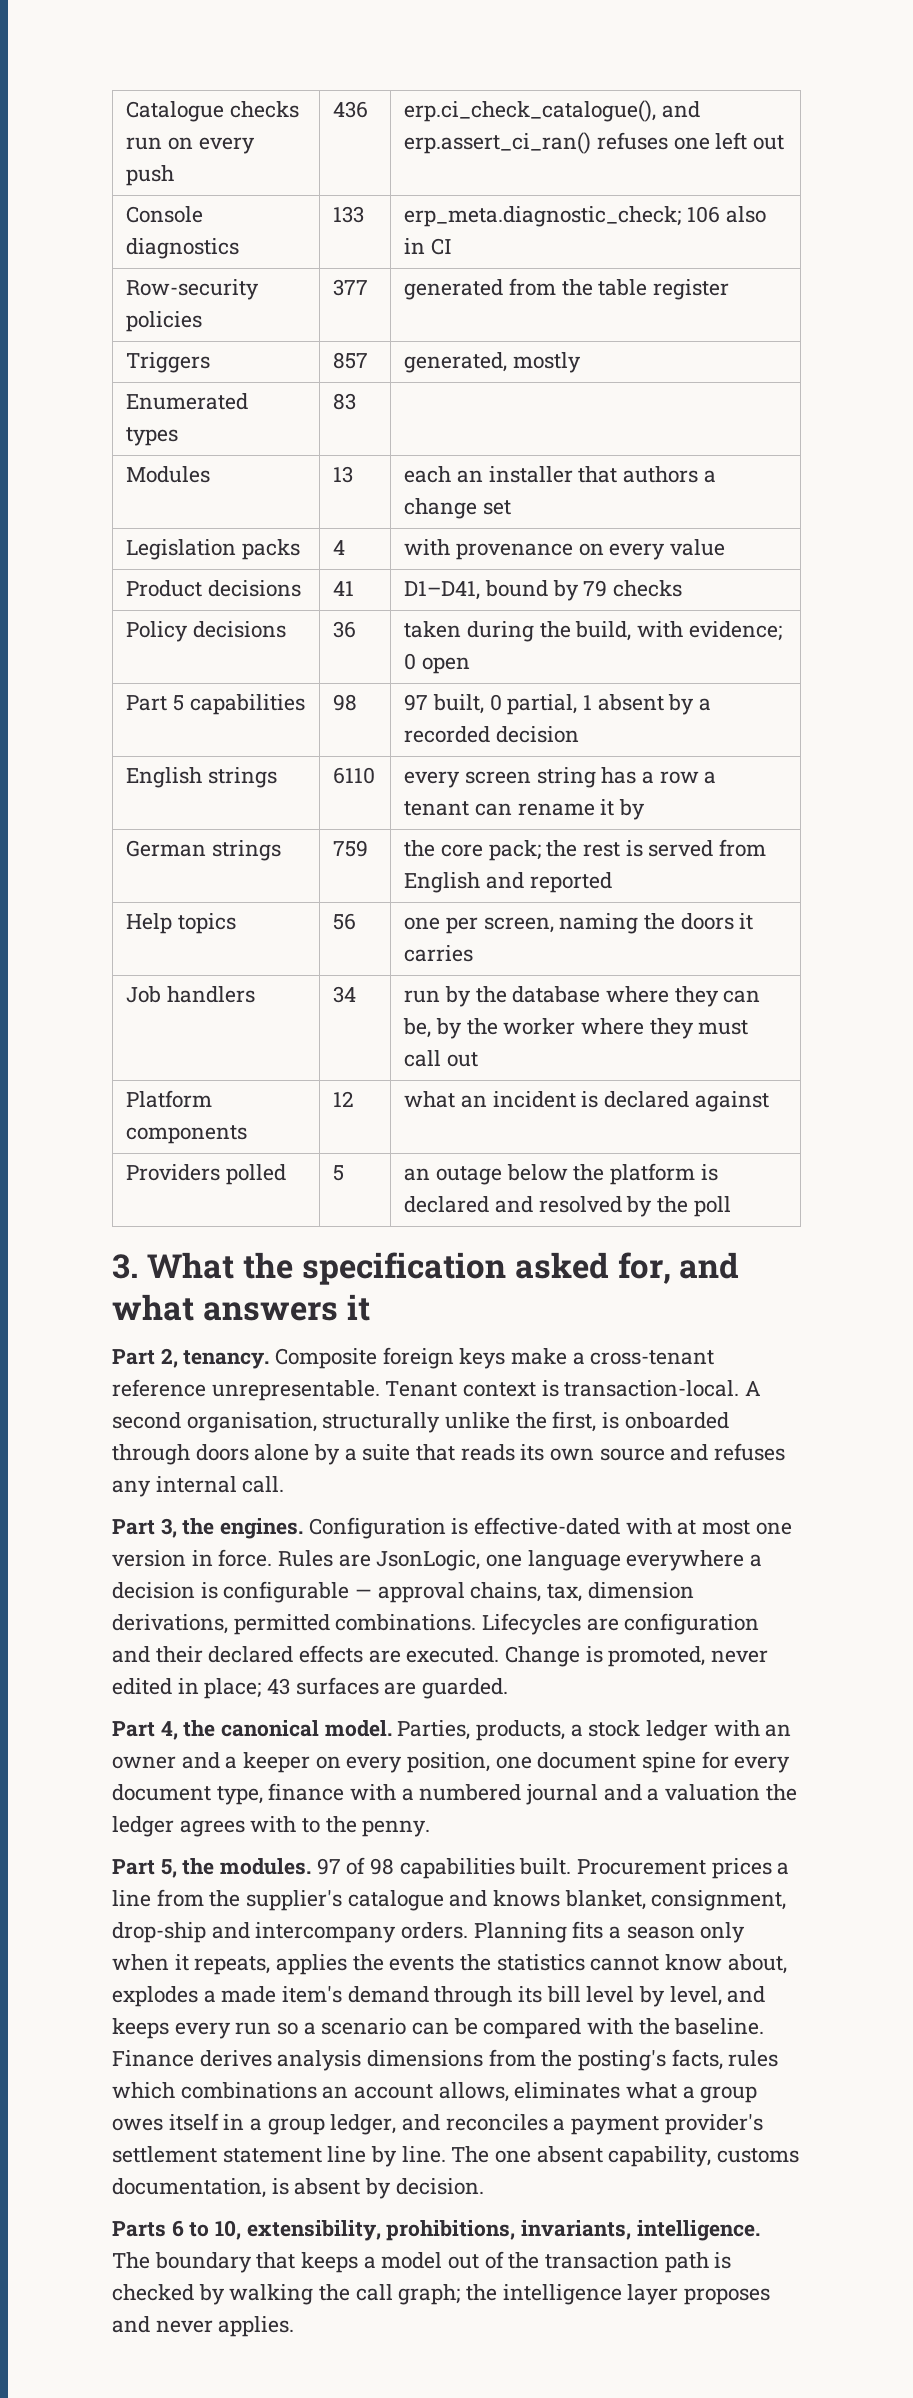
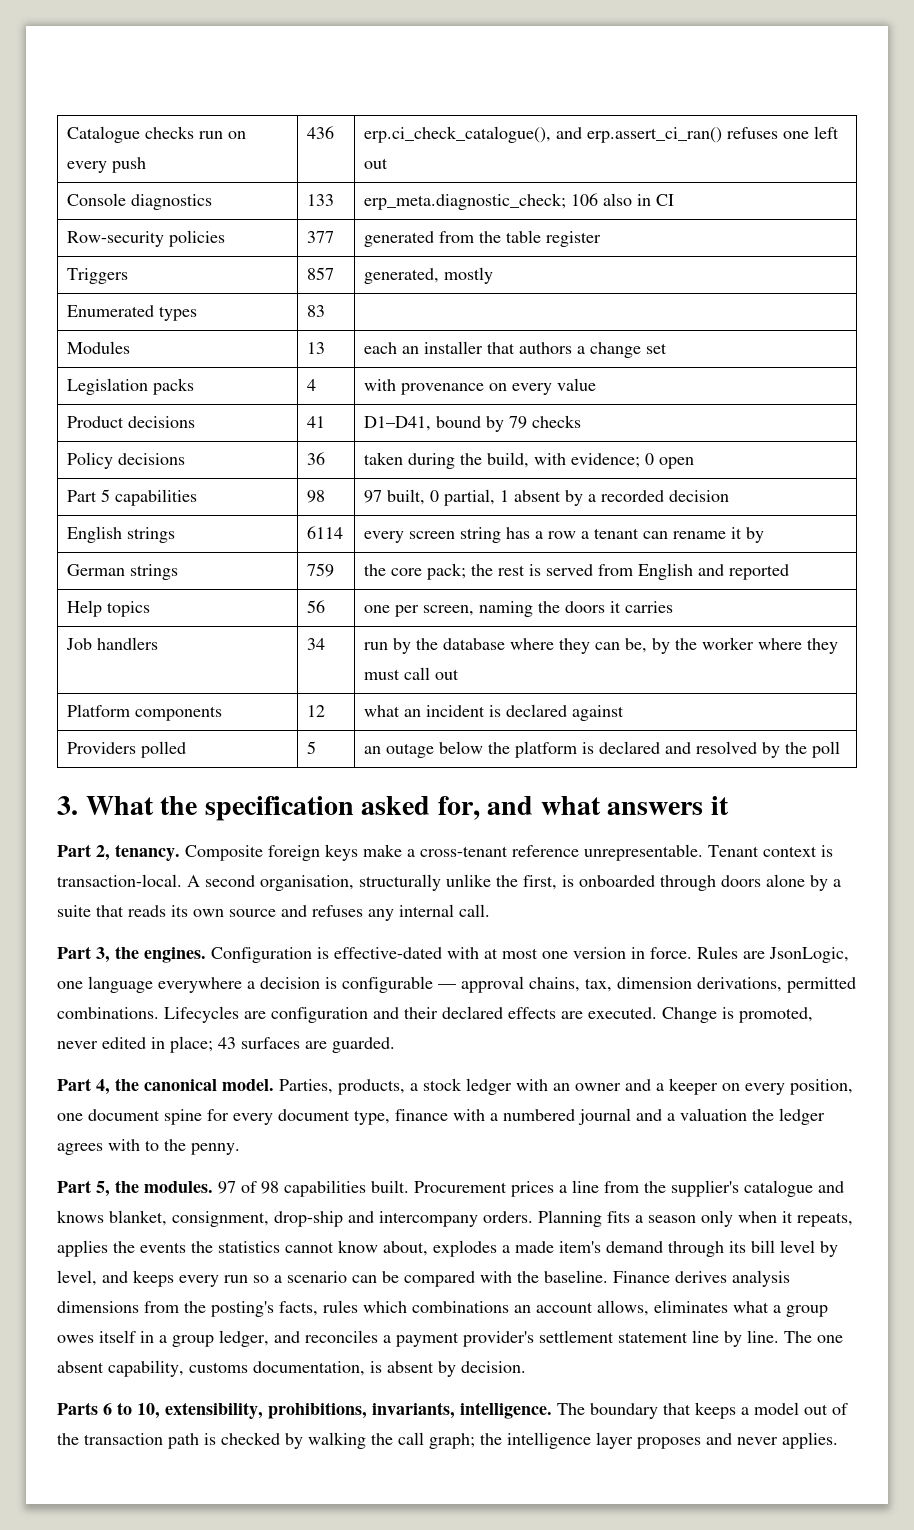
[333,767,376,784] 6110 -> [306,526,343,539] 6114

